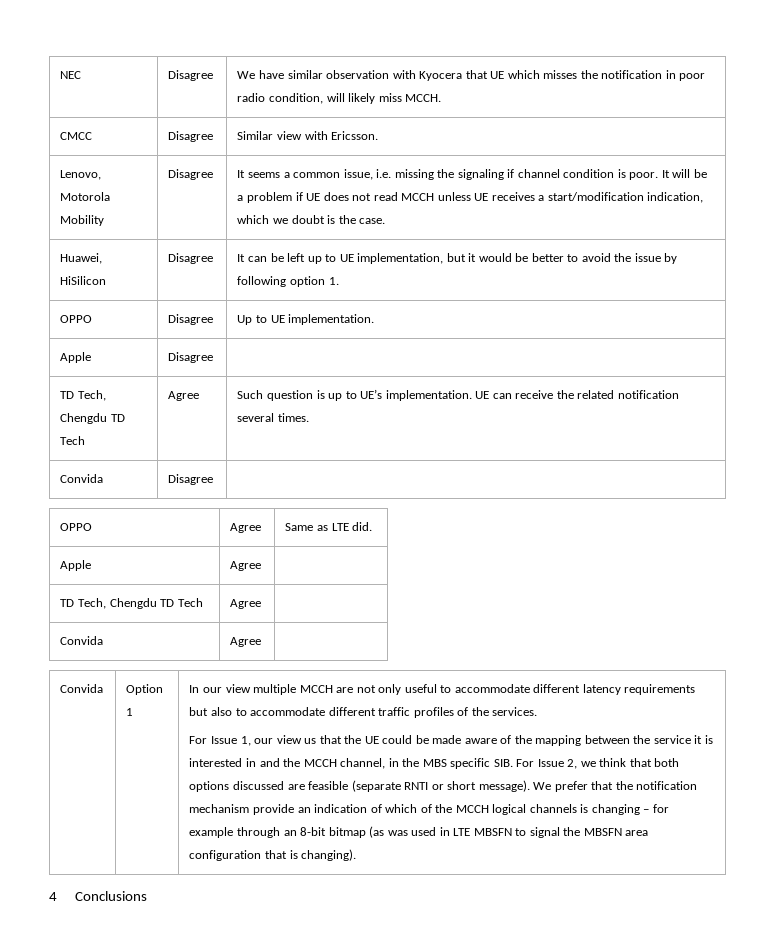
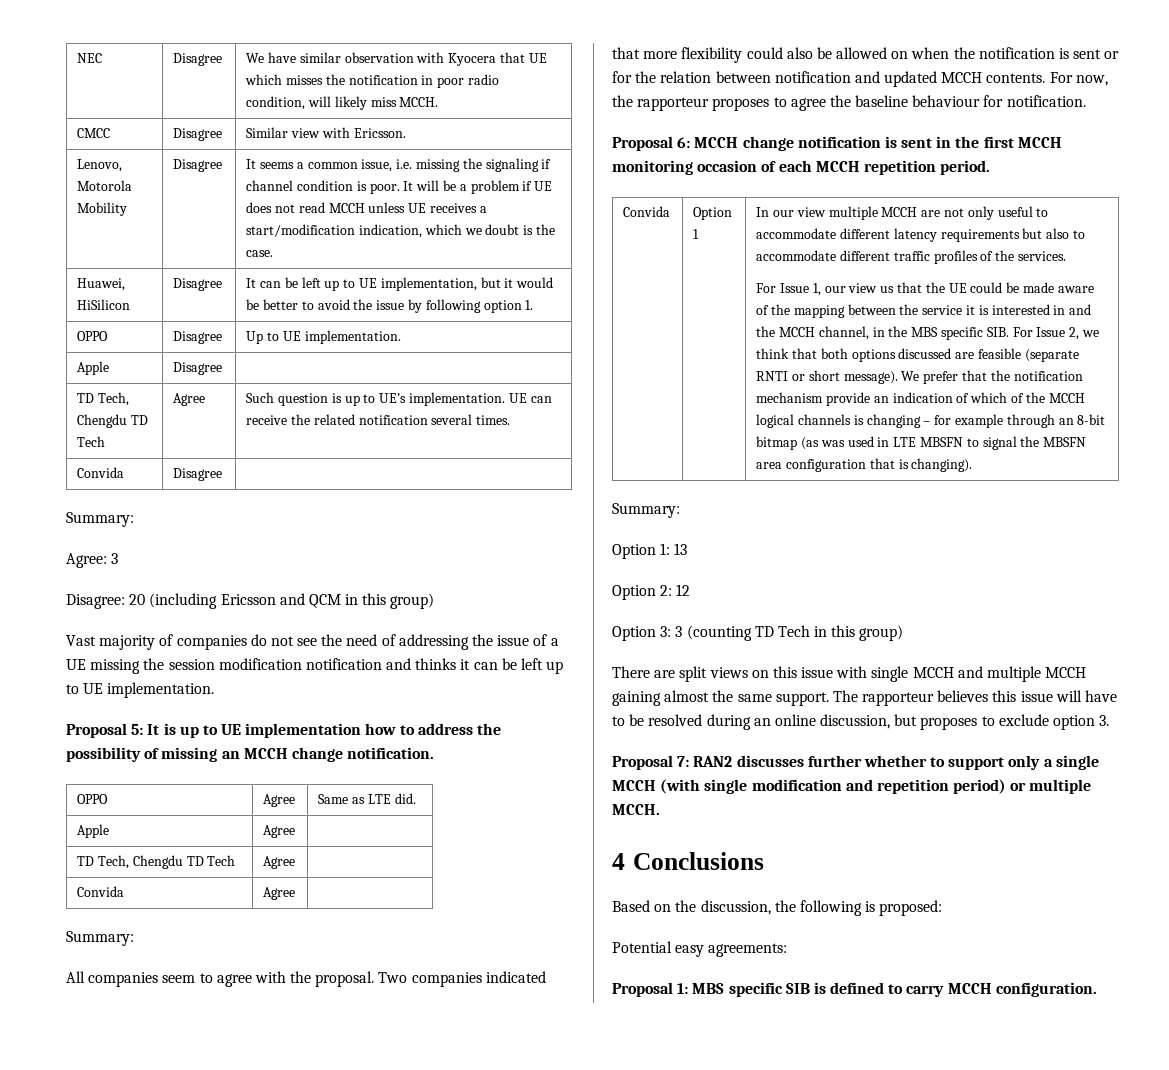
(214, 479) none -> [66,512,134,527] [66,553,119,568] [66,593,435,609] [66,634,559,650] [66,658,564,674] [66,682,215,698] [66,723,502,738] [66,747,435,762] // Summary: // Agree: 3 // Disagree: 20 (including Ericsson and QCM in this group) // Vast majority of companies do not see the need of addressing the issue of a UE missing the session modification notification and thinks it can be left up to UE implementation. // Proposal 5: It is up to UE implementation how to address the possibility of missing an MCCH change notification.
(262, 642) none -> [66,931,134,946] [66,971,546,987] [612,47,1120,63] [612,71,1108,87] [612,95,1086,111] [612,136,1062,151] [612,160,991,175] // Summary: // All companies seem to agree with the proposal. Two companies indicated that more flexibility could also be allowed on when the notification is sent or for the relation between notification and updated MCCH contents. For now, the rapporteur proposes to agree the baseline behaviour for notification. // Proposal 6: MCCH change notification is sent in the first MCCH monitoring occasion of each MCCH repetition period.
[49,891,148,901] 4 Conclusions -> [612,503,680,518] [612,543,688,559] [612,584,691,600] [612,625,904,641] [612,666,1087,682] [612,690,1118,706] [612,714,1110,730] [612,755,1099,770] [612,779,1092,794] [612,804,660,815] [612,852,764,870] [612,900,943,916] [612,941,788,957] [612,982,1097,997] Summary: // Option 1: 13 // Option 2: 12 // Option 3: 3 (counting TD Tech in this group) // There are split views on this issue with single MCCH and multiple MCCH gaining almost the same support. The rapporteur believes this issue will have to be resolved during an online discussion, but proposes to exclude option 3. // Proposal 7: RAN2 discusses further whether to support only a single MCCH (with single modification and repetition period) or multiple MCCH. // 4 Conclusions // Based on the discussion, the following is proposed: // Potential easy agreements: // Proposal 1: MBS specific SIB is defined to carry MCCH configuration.

